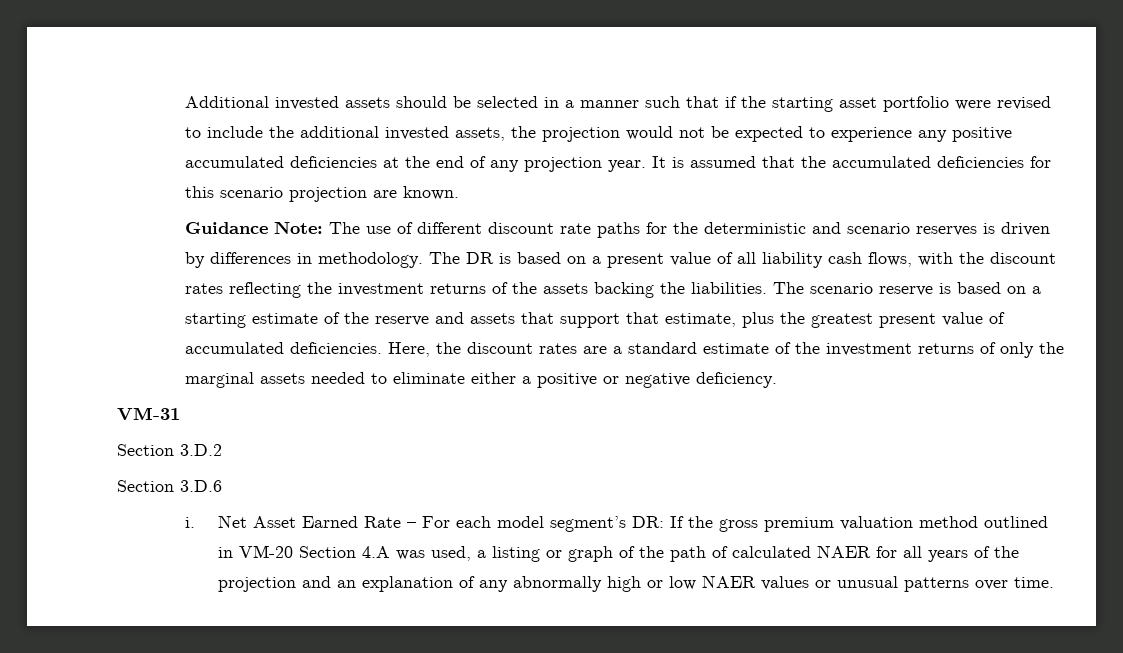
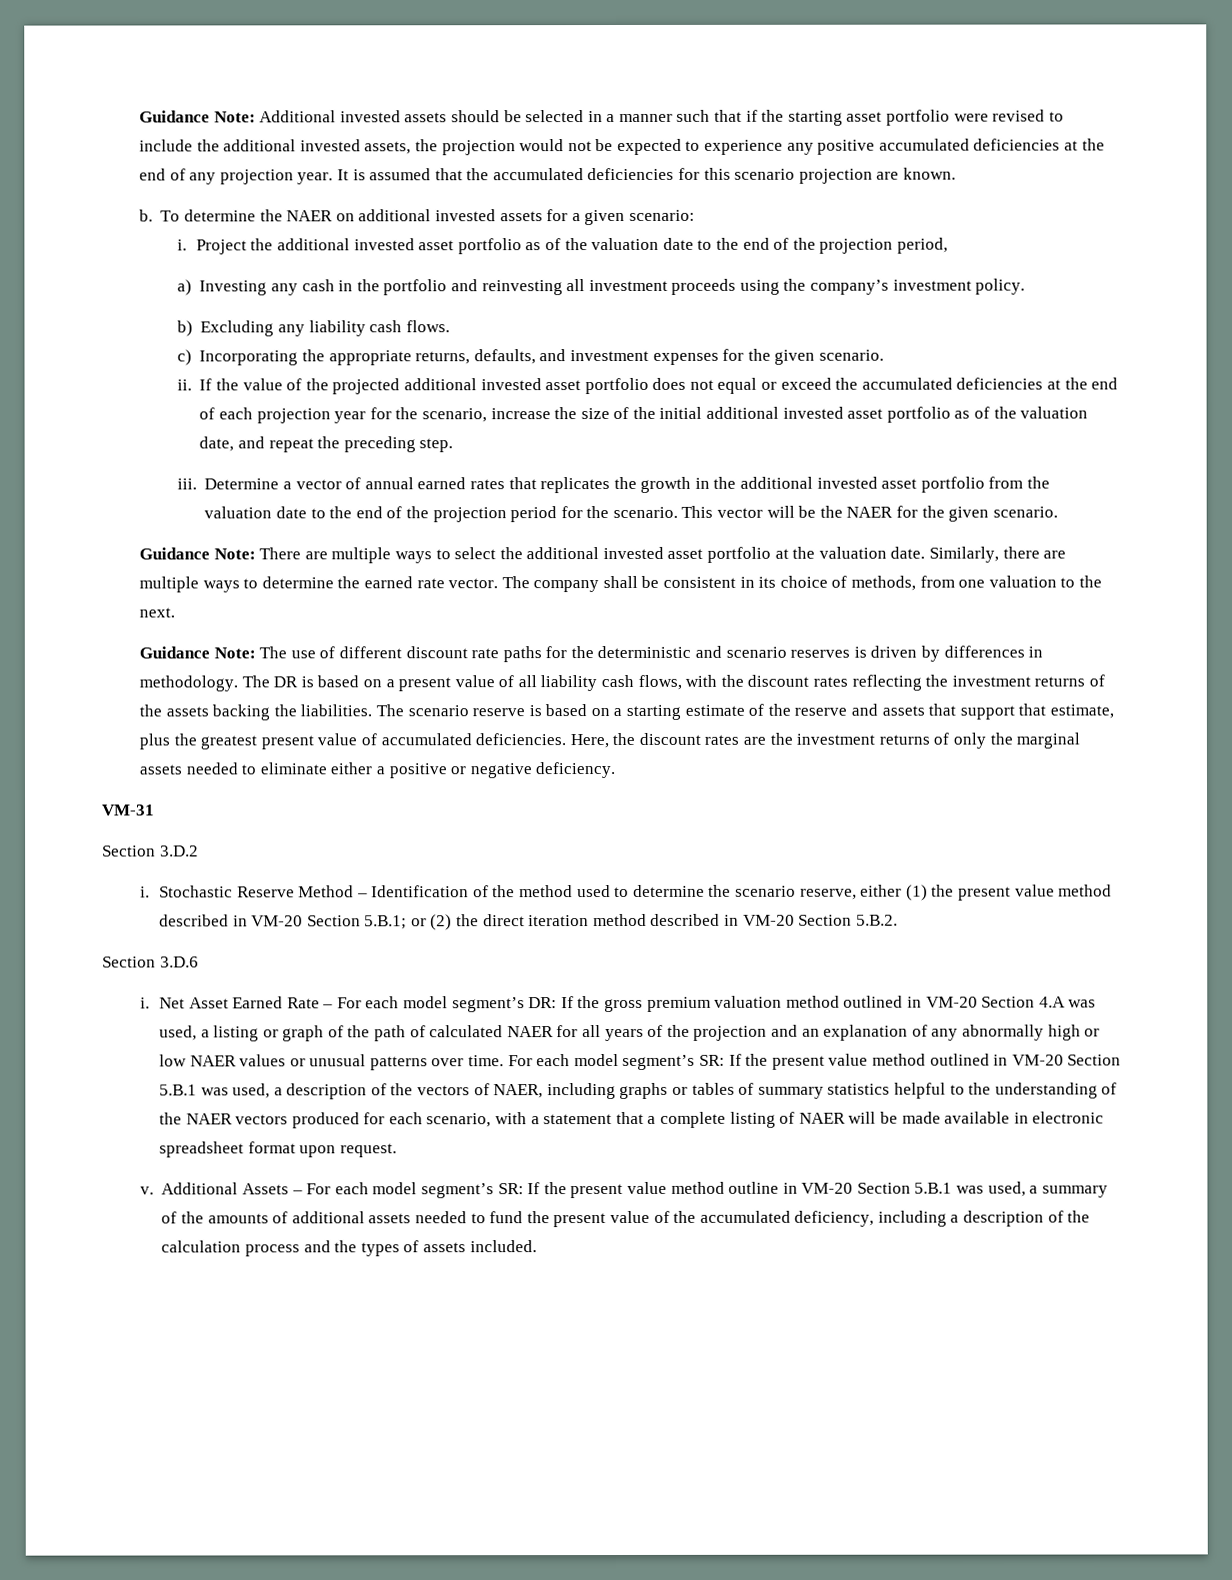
(184, 102) none -> [138,110,256,123] Guidance Note:
(459, 193) none -> [138,209,695,226] [176,237,948,255] [176,278,1026,296] [176,320,450,337] [176,348,884,366] [176,377,1119,395] [199,406,1089,424] [199,436,454,453] [176,476,1051,494] [204,505,1058,523] [138,546,1067,564] [138,575,1102,593] [138,607,175,618] // b. To determine the NAER on additional invested assets for a given scenario: // i. Project the additional invested asset portfolio as of the valuation date to the end of the projection period, // a) Investing any cash in the portfolio and reinvesting all investment proceeds using the company’s investment policy. // b) Excluding any liability cash flows. // c) Incorporating the appropriate returns, defaults, and investment expenses for the given scenario. // ii. If the value of the projected additional invested asset portfolio does not equal or exceed the accumulated deficiencies at the end of each projection year for the scenario, increase the size of the initial additional invested asset portfolio as of the valuation date, and repeat the preceding step. // iii. Determine a vector of annual earned rates that replicates the growth in the additional invested asset portfolio from the valuation date to the end of the projection period for the scenario. This vector will be the NAER for the given scenario. // Guidance Note: There are multiple ways to select the additional invested asset portfolio at the valuation date. Similarly, there are multiple ways to determine the earned rate vector. The company shall be consistent in its choice of methods, from one valuation to the next.
[612,342,791,354] a standard estimate of -> (767, 740) none
(222, 450) none -> [139,884,1113,901] [158,913,898,931] // i. Stochastic Reserve Method – Identification of the method used to determine the scenario reserve, either (1) the present value method described in VM-20 Section 5.B.1; or (2) the direct iteration method described in VM-20 Section 5.B.2.
(1055, 582) none -> [507,1053,1122,1070] [158,1082,1118,1100] [158,1111,1105,1129] [158,1141,397,1158] [139,1181,1108,1199] [161,1210,1091,1228] [161,1240,537,1257] For each model segment’s SR: If the present value method outlined in VM-20 Section 5.B.1 was used, a description of the vectors of NAER, including graphs or tables of summary statistics helpful to the understanding of the NAER vectors produced for each scenario, with a statement that a complete listing of NAER will be made available in electronic spreadsheet format upon request. // v. Additional Assets – For each model segment’s SR: If the present value method outline in VM-20 Section 5.B.1 was used, a summary of the amounts of additional assets needed to fund the present value of the accumulated deficiency, including a description of the calculation process and the types of assets included.

